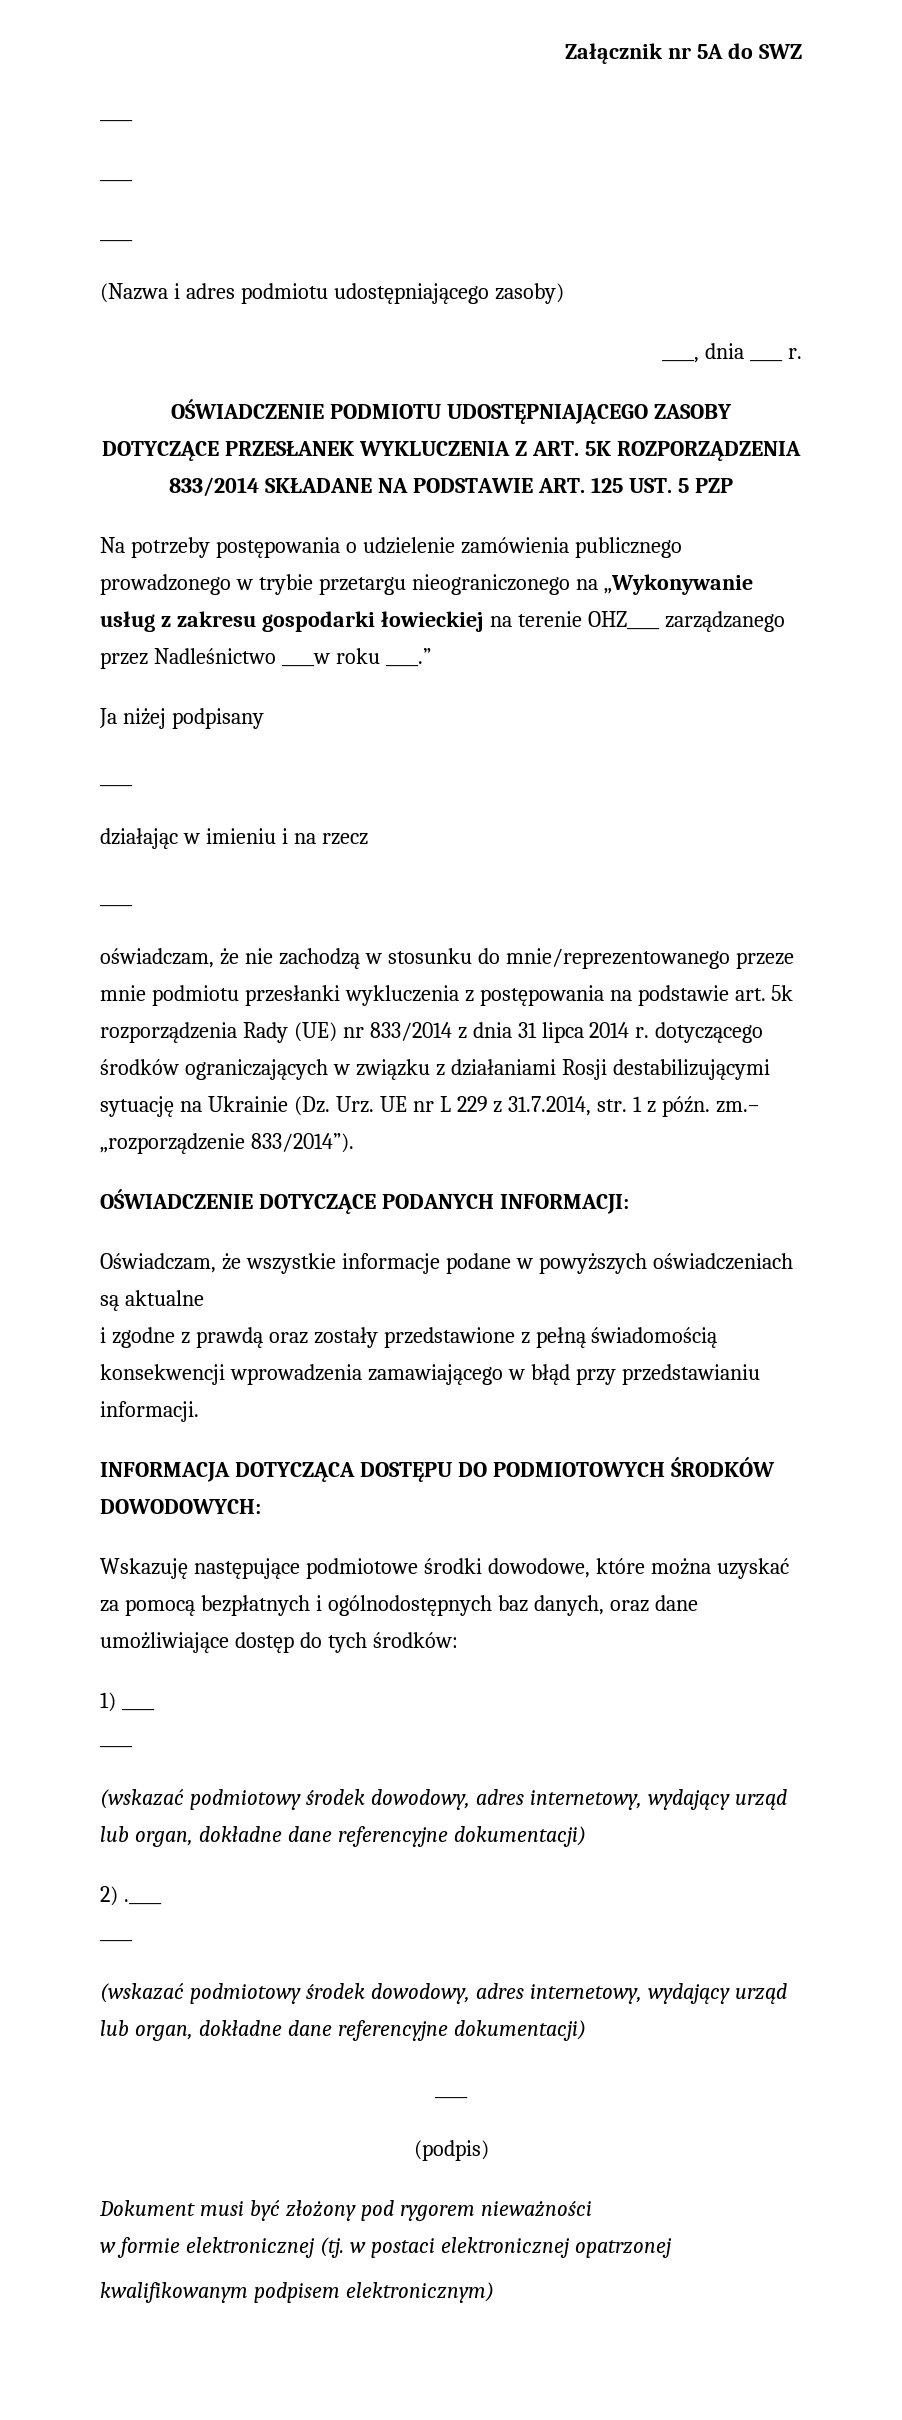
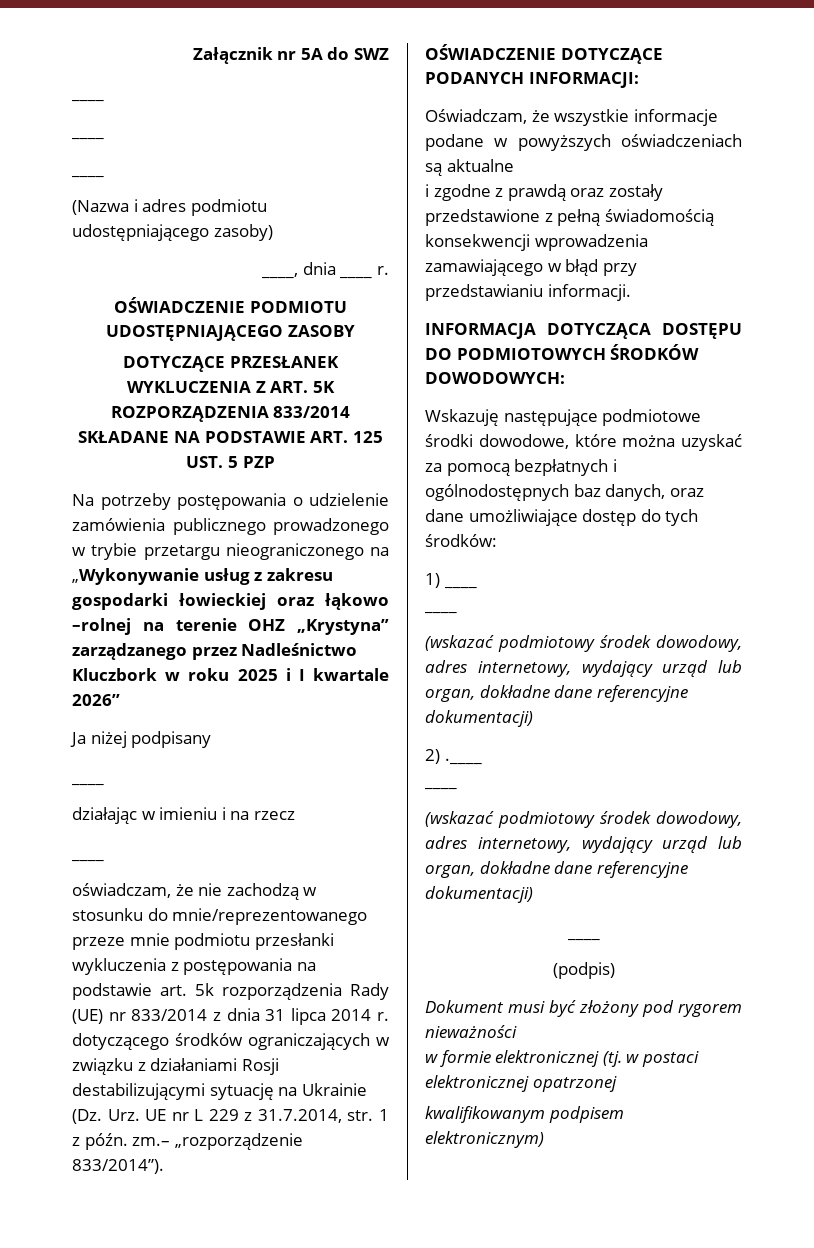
[489,611,785,632] [100,648,431,669] na terenie OHZ____ zarządzanego przez Nadleśnictwo ____w roku ____.” -> [277,593,389,610] [72,618,389,635] [72,643,358,660] [72,668,389,681] [72,694,120,706] oraz łąkowo –rolnej na terenie OHZ „Krystyna” zarządzanego przez Nadleśnictwo Kluczbork w roku 2025 i I kwartale 2026’’

